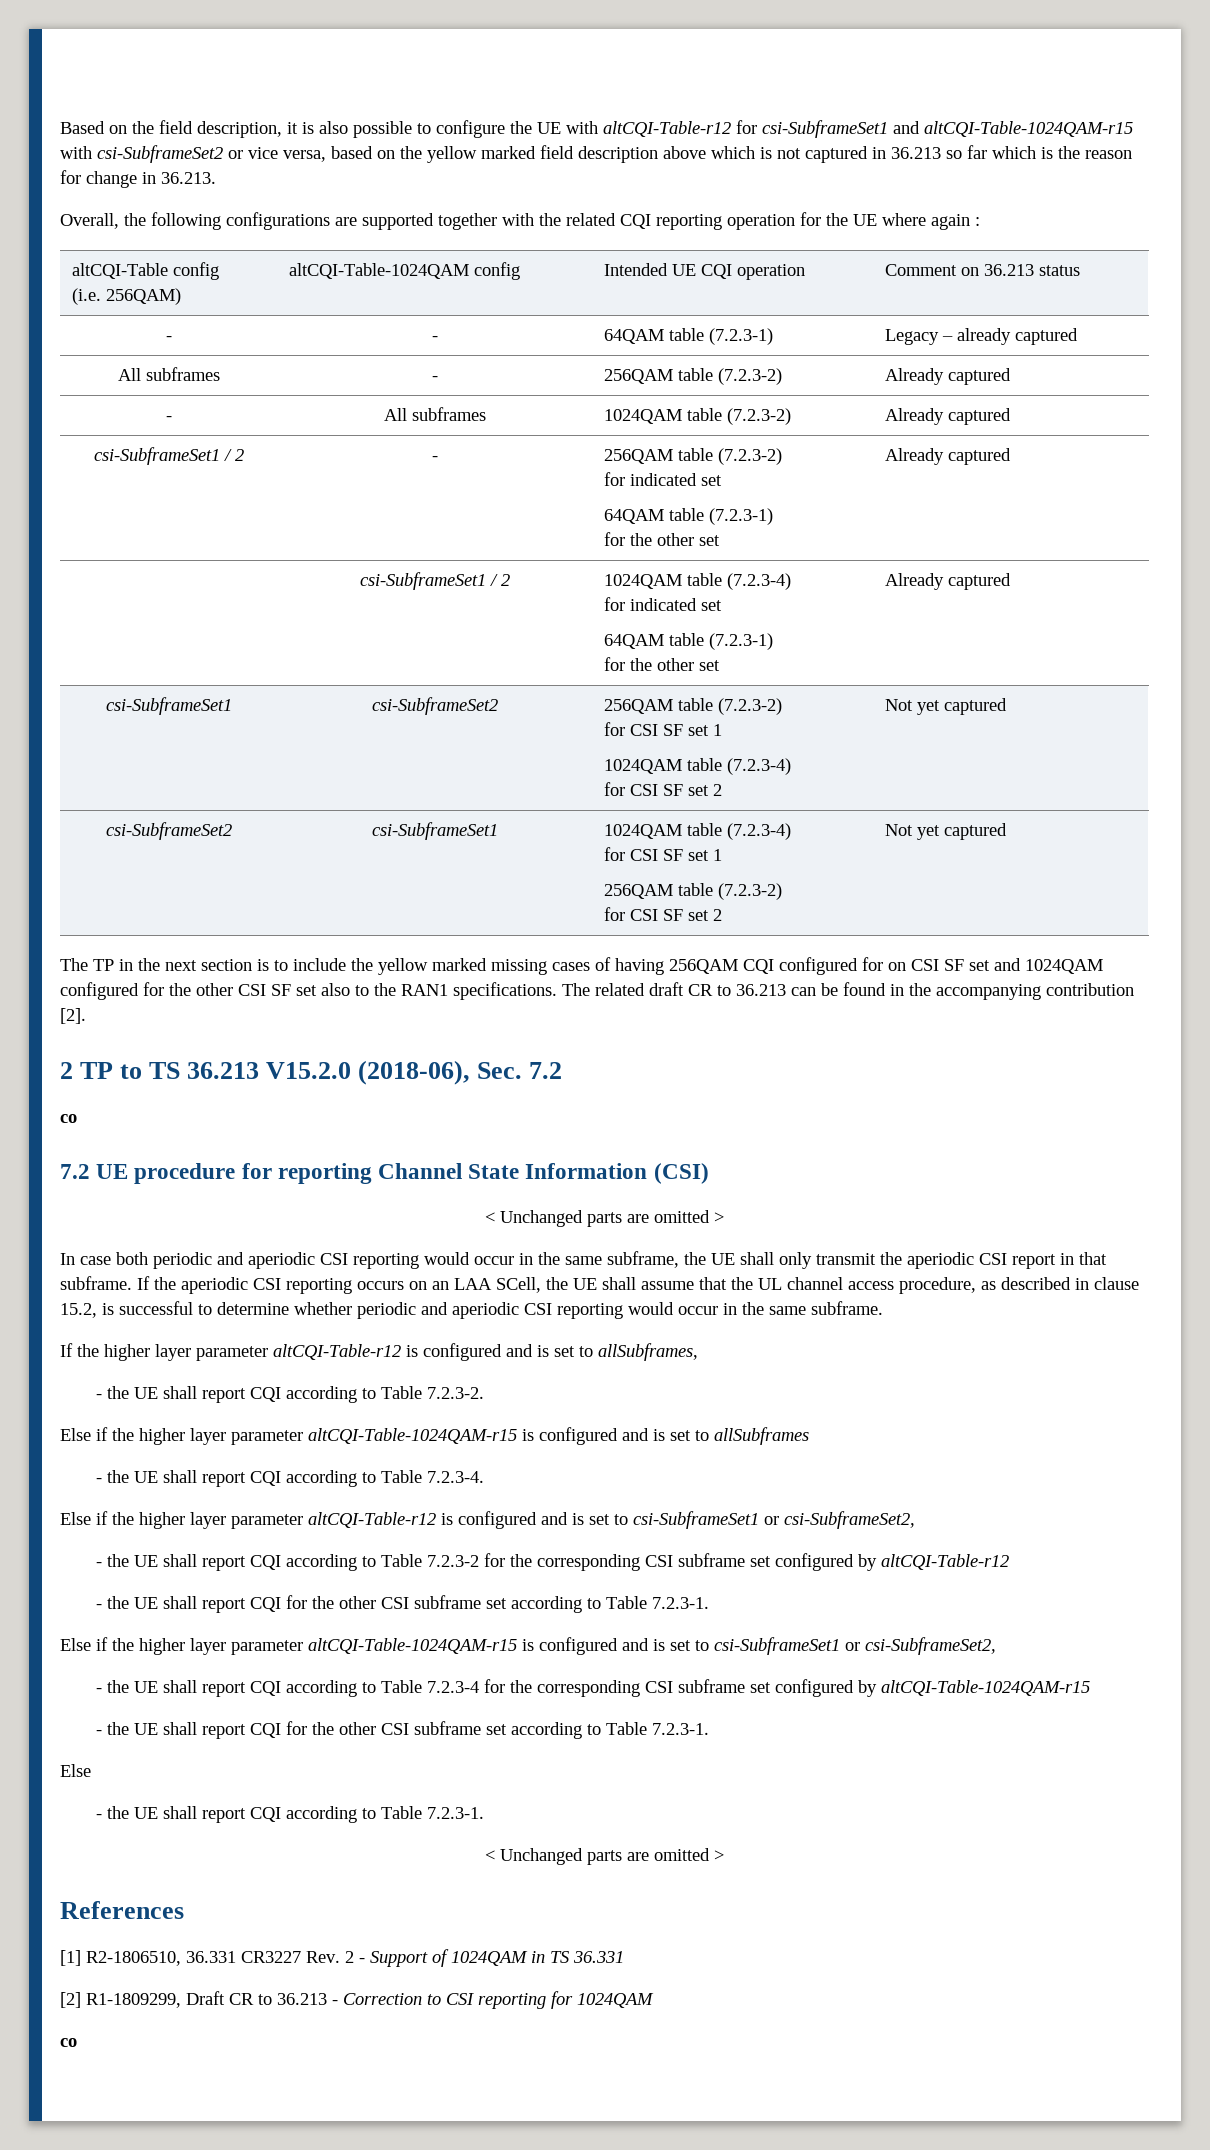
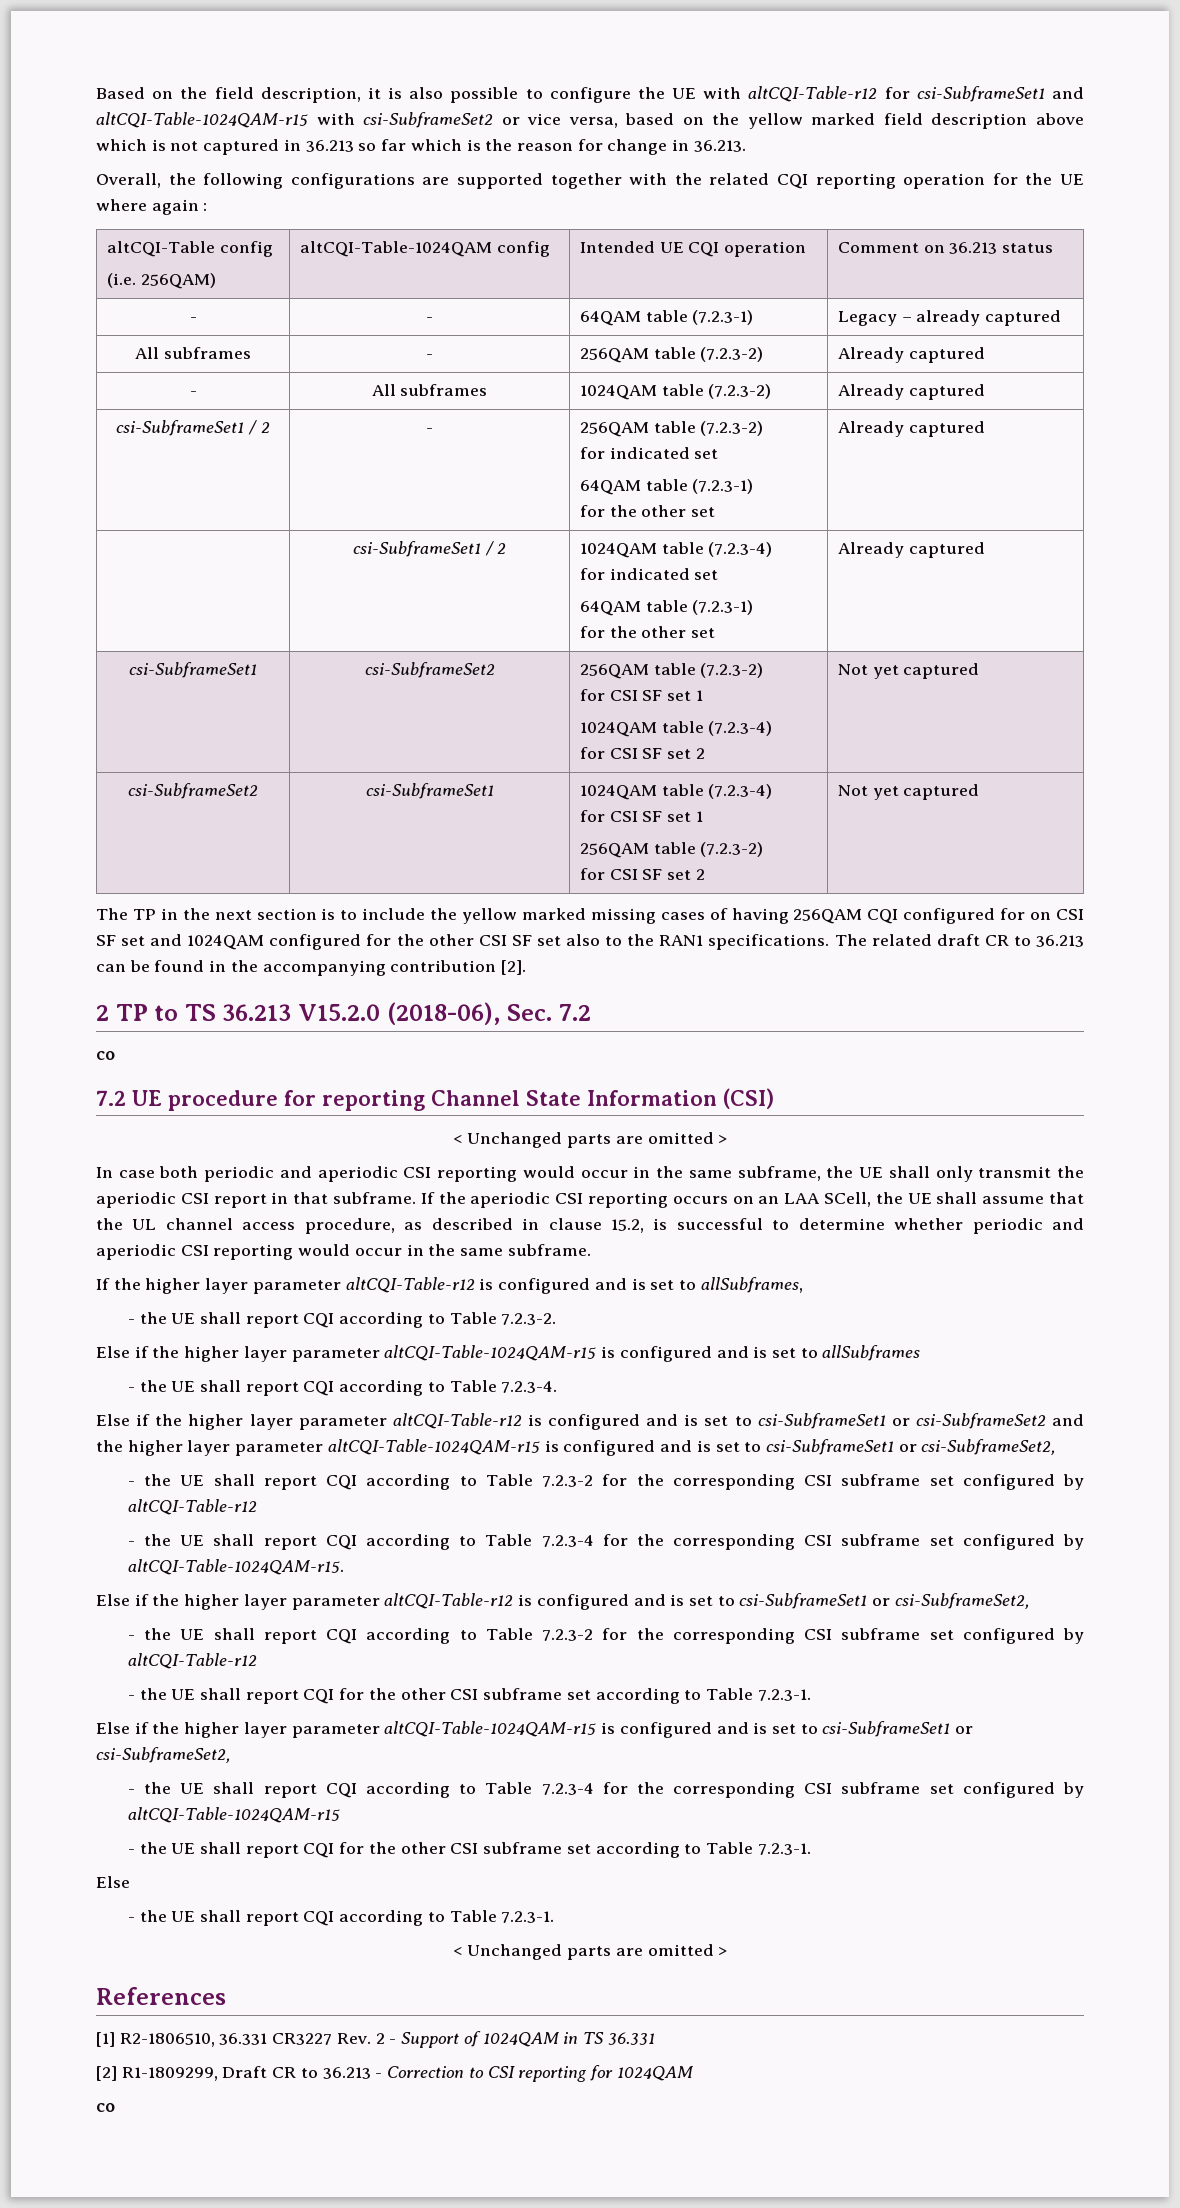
(484, 1477) none -> [96,1413,1084,1430] [96,1439,1056,1456] [127,1474,1084,1490] [127,1499,257,1515] [127,1534,1085,1550] [127,1559,344,1575] // Else if the higher layer parameter altCQI-Table-r12 is configured and is set to csi-SubframeSet1 or csi-SubframeSet2 and the higher layer parameter altCQI-Table-1024QAM-r15 is configured and is set to csi-SubframeSet1 or csi-SubframeSet2, // - the UE shall report CQI according to Table 7.2.3-2 for the corresponding CSI subframe set configured by altCQI-Table-r12 // - the UE shall report CQI according to Table 7.2.3-4 for the corresponding CSI subframe set configured by altCQI-Table-1024QAM-r15.

